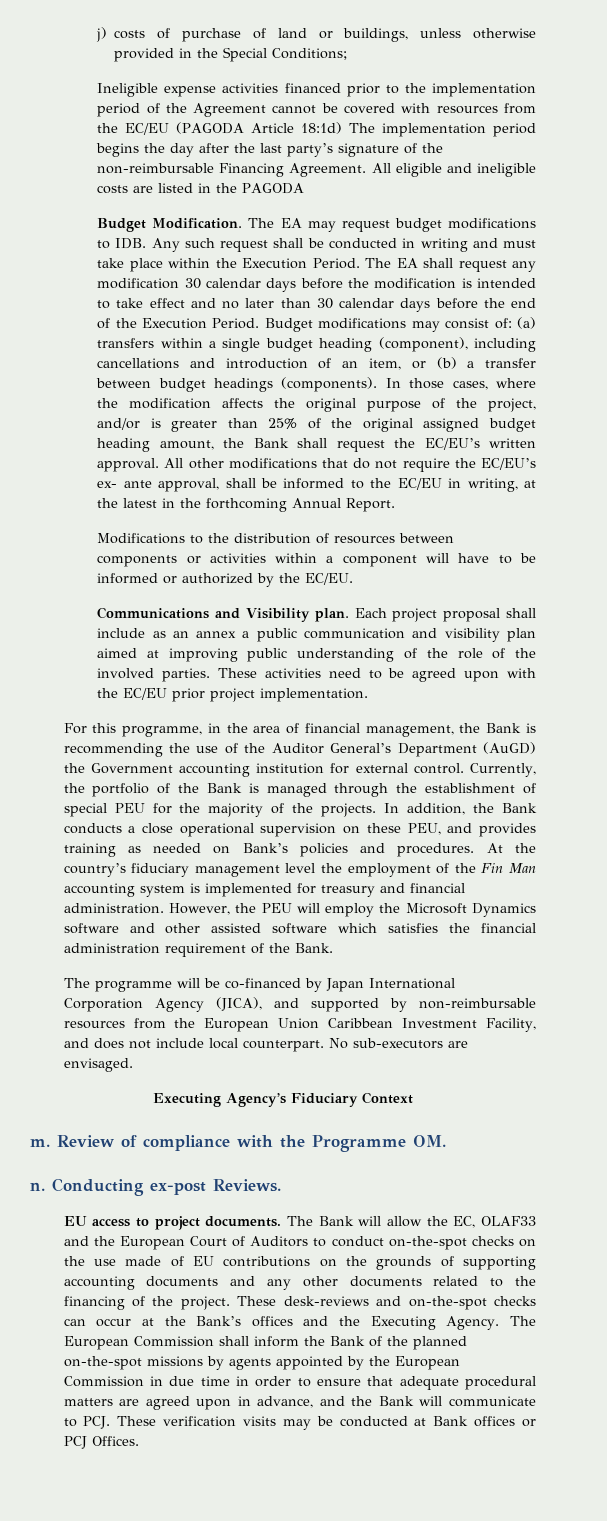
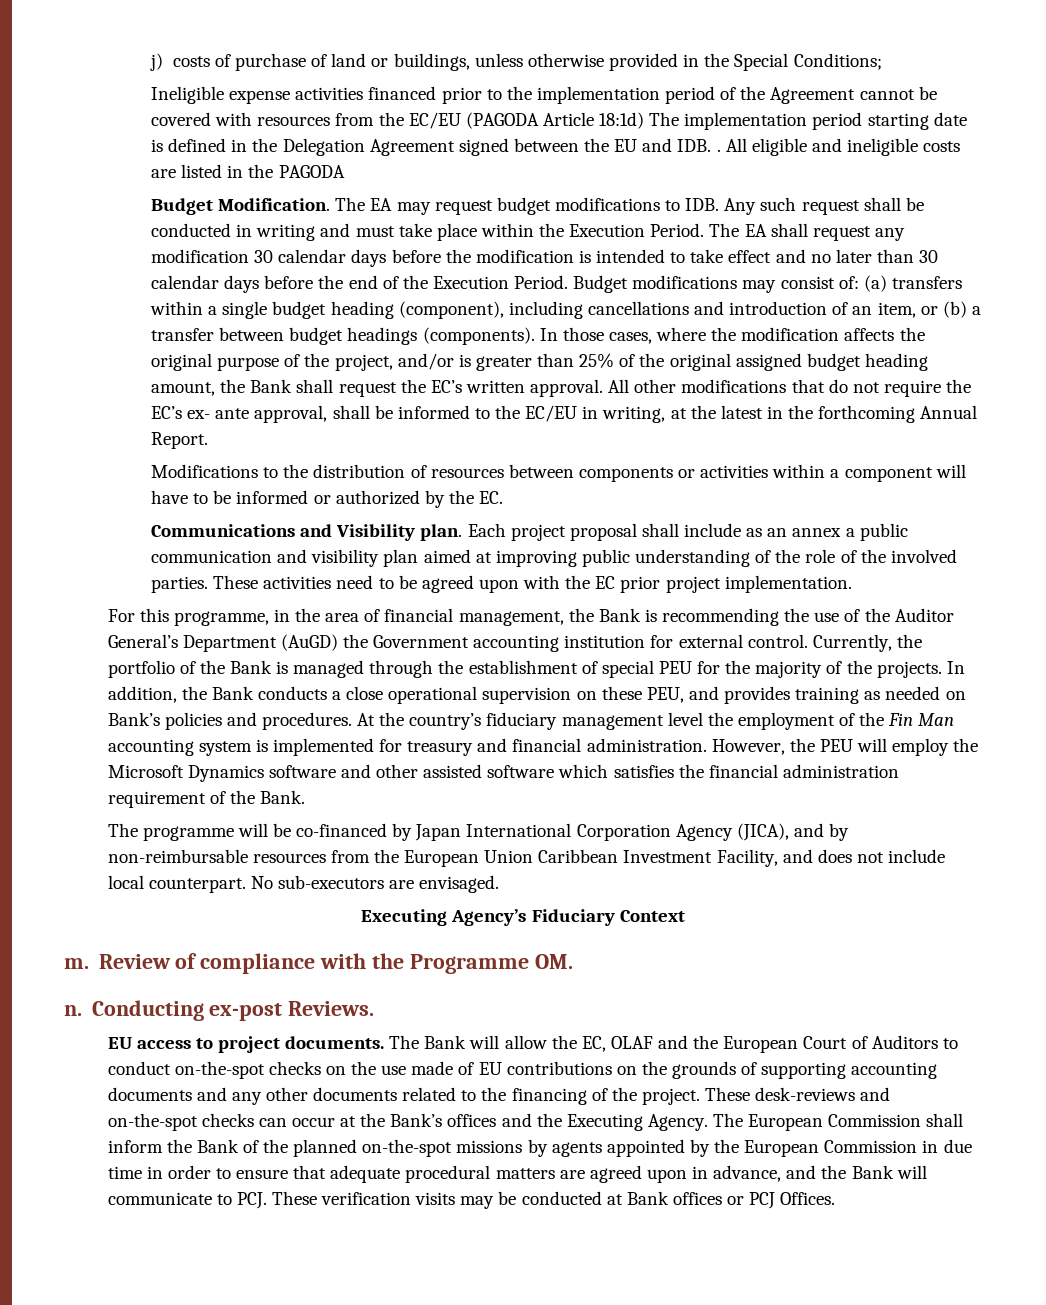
[96,143,444,157] [97,163,367,177] begins the day after the last party’s signature of the non-reimbursable Financing Agreement. -> [867,112,967,130] [151,138,721,156] starting date is defined in the Delegation Agreement signed between the EU and IDB. .
[424,438,480,450] EC/EU’s -> [430,380,462,393] EC’s
[480,458,536,470] EC/EU’s -> [151,406,183,419] EC’s
[305,573,354,585] EC/EU. -> [479,491,504,504] EC.
[123,688,168,700] EC/EU -> [595,576,616,589] EC
[310,998,379,1012] supported -> (824, 830) none
[480,1216,536,1226] OLAF33 -> [610,1036,653,1049] OLAF

